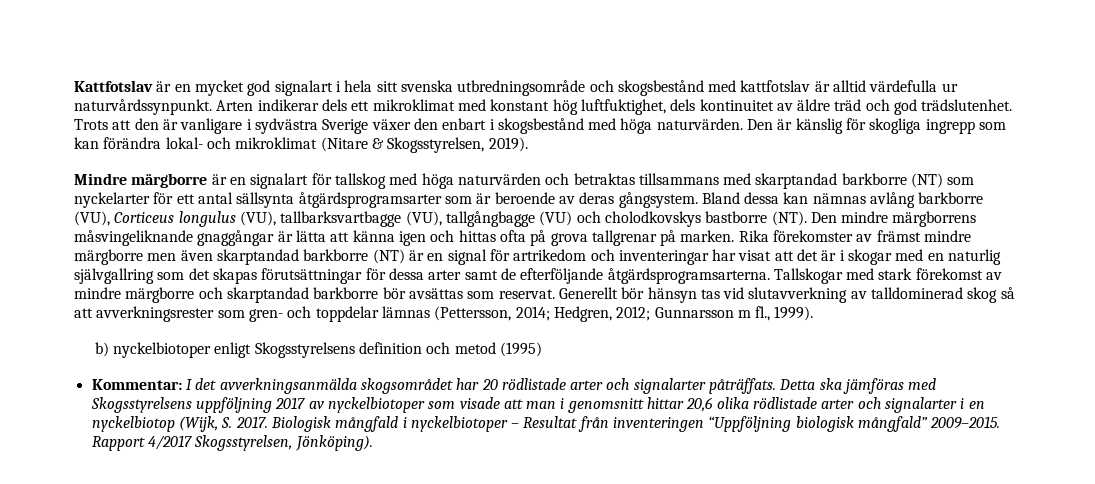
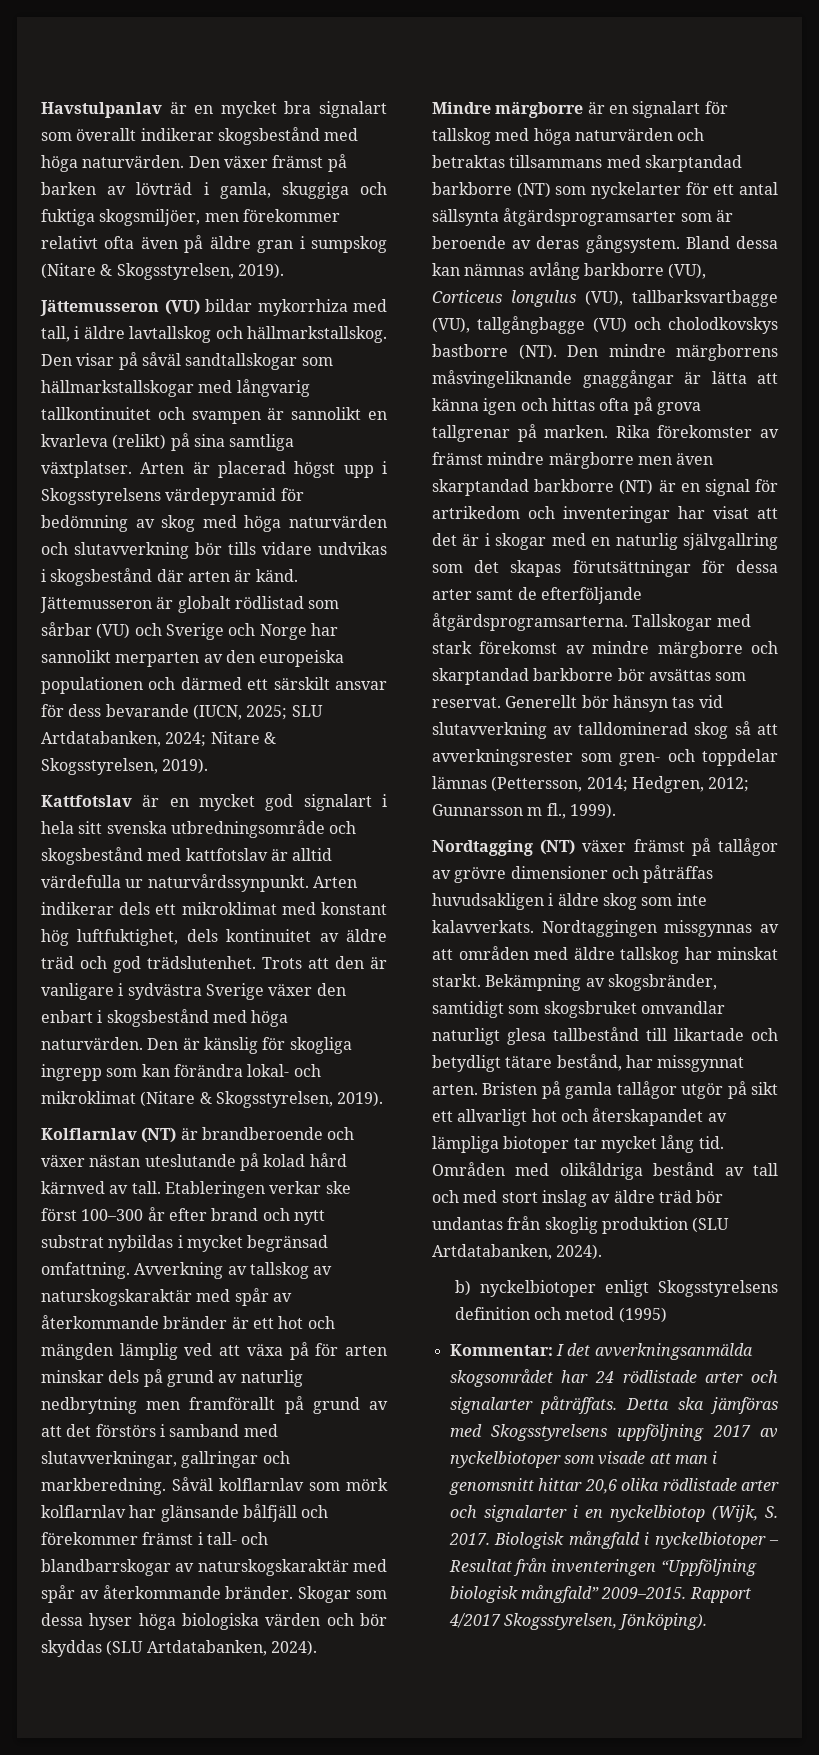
(74, 86) none -> [41,101,387,118] [41,127,359,145] [41,154,347,172] [41,182,387,199] [41,209,340,226] [41,235,387,253] [41,263,284,280] [40,299,387,316] [41,326,387,343] [41,352,333,370] [41,379,310,397] [41,407,388,424] [41,433,295,451] [41,461,387,478] [41,488,304,505] [41,515,387,532] [41,542,387,559] [41,568,298,586] [40,596,340,613] [41,622,338,640] [41,650,345,667] [41,677,387,694] [41,704,323,720] [41,731,276,747] [41,758,209,775] Havstulpanlav är en mycket bra signalart som överallt indikerar skogsbestånd med höga naturvärden. Den växer främst på barken av lövträd i gamla, skuggiga och fuktiga skogsmiljöer, men förekommer relativt ofta även på äldre gran i sumpskog (Nitare & Skogsstyrelsen, 2019). // Jättemusseron (VU) bildar mykorrhiza med tall, i äldre lavtallskog och hällmarkstallskog. Den visar på såväl sandtallskogar som hällmarkstallskogar med långvarig tallkontinuitet och svampen är sannolikt en kvarleva (relikt) på sina samtliga växtplatser. Arten är placerad högst upp i Skogsstyrelsens värdepyramid för bedömning av skog med höga naturvärden och slutavverkning bör tills vidare undvikas i skogsbestånd där arten är känd. Jättemusseron är globalt rödlistad som sårbar (VU) och Sverige och Norge har sannolikt merparten av den europeiska populationen och därmed ett särskilt ansvar för dess bevarande (IUCN, 2025; SLU Artdatabanken, 2024; Nitare & Skogsstyrelsen, 2019). //
(528, 144) none -> [41,1127,355,1143] [41,1153,347,1171] [41,1181,351,1198] [41,1207,325,1225] [41,1235,329,1252] [41,1262,333,1279] [41,1288,292,1306] [41,1315,335,1329] [41,1342,388,1360] [41,1369,303,1387] [41,1396,388,1414] [41,1424,278,1437] [41,1451,290,1468] [41,1477,388,1495] [41,1504,329,1522] [41,1532,269,1545] [41,1559,387,1576] [41,1585,388,1603] [41,1613,387,1630] [41,1640,317,1657] // Kolflarnlav (NT) är brandberoende och växer nästan uteslutande på kolad hård kärnved av tall. Etableringen verkar ske först 100–300 år efter brand och nytt substrat nybildas i mycket begränsad omfattning. Avverkning av tallskog av naturskogskaraktär med spår av återkommande bränder är ett hot och mängden lämplig ved att växa på för arten minskar dels på grund av naturlig nedbrytning men framförallt på grund av att det förstörs i samband med slutavverkningar, gallringar och markberedning. Såväl kolflarnlav som mörk kolflarnlav har glänsande bålfjäll och förekommer främst i tall- och blandbarrskogar av naturskogskaraktär med spår av återkommande bränder. Skogar som dessa hyser höga biologiska värden och bör skyddas (SLU Artdatabanken, 2024).
(814, 313) none -> [432,838,778,856] [432,865,714,883] [432,893,707,910] [432,920,779,937] [432,946,778,964] [432,974,717,991] [432,1001,725,1018] [432,1027,778,1045] [432,1054,745,1072] [432,1081,778,1099] [432,1108,727,1126] [432,1135,724,1153] [432,1162,779,1180] [432,1190,724,1207] [432,1216,730,1234] [432,1244,603,1260] // Nordtagging (NT) växer främst på tallågor av grövre dimensioner och påträffas huvudsakligen i äldre skog som inte kalavverkats. Nordtaggingen missgynnas av att områden med äldre tallskog har minskat starkt. Bekämpning av skogsbränder, samtidigt som skogsbruket omvandlar naturligt glesa tallbestånd till likartade och betydligt tätare bestånd, har missgynnat arten. Bristen på gamla tallågor utgör på sikt ett allvarligt hot och återskapandet av lämpliga biotoper tar mycket lång tid. Områden med olikåldriga bestånd av tall och med stort inslag av äldre träd bör undantas från skoglig produktion (SLU Artdatabanken, 2024).
[481,379,498,390] 20 -> [594,1371,614,1383] 24

